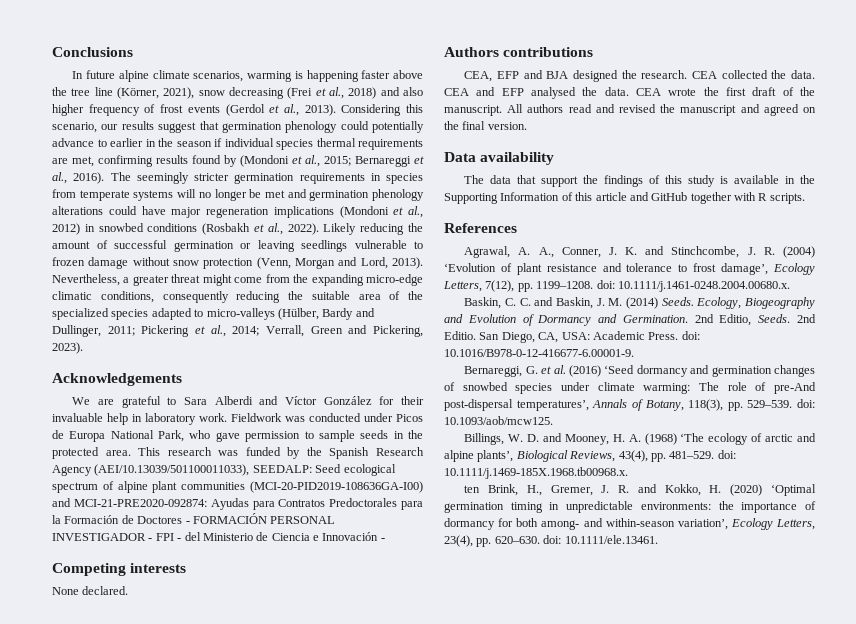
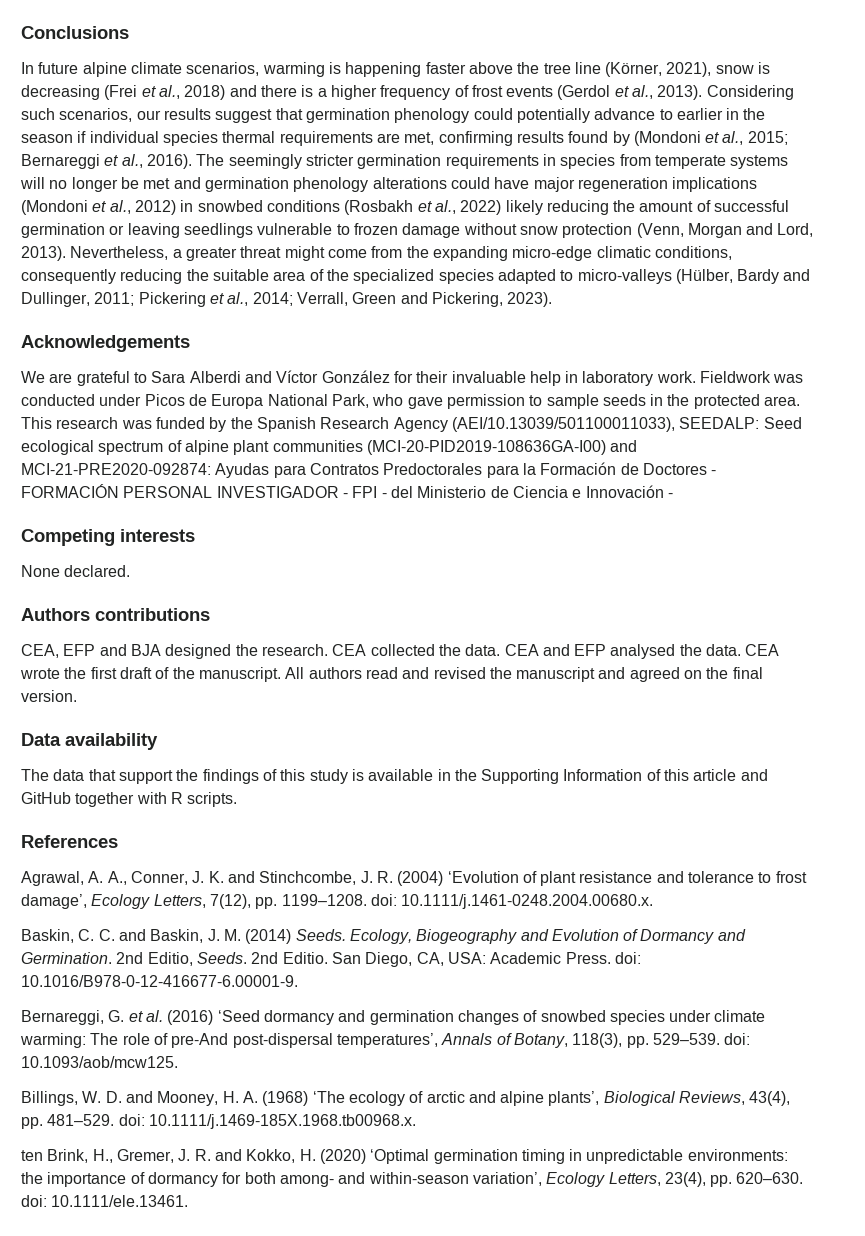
(225, 93) none -> [758,62,771,74] is
[402,87,423,96] also -> [260,85,327,97] there is a
[405,104,423,113] [52,122,97,133] this scenario, -> [21,108,133,122] such scenarios,
[287,223,357,235] 2022). Likely -> [460,200,543,215] 2022) likely

